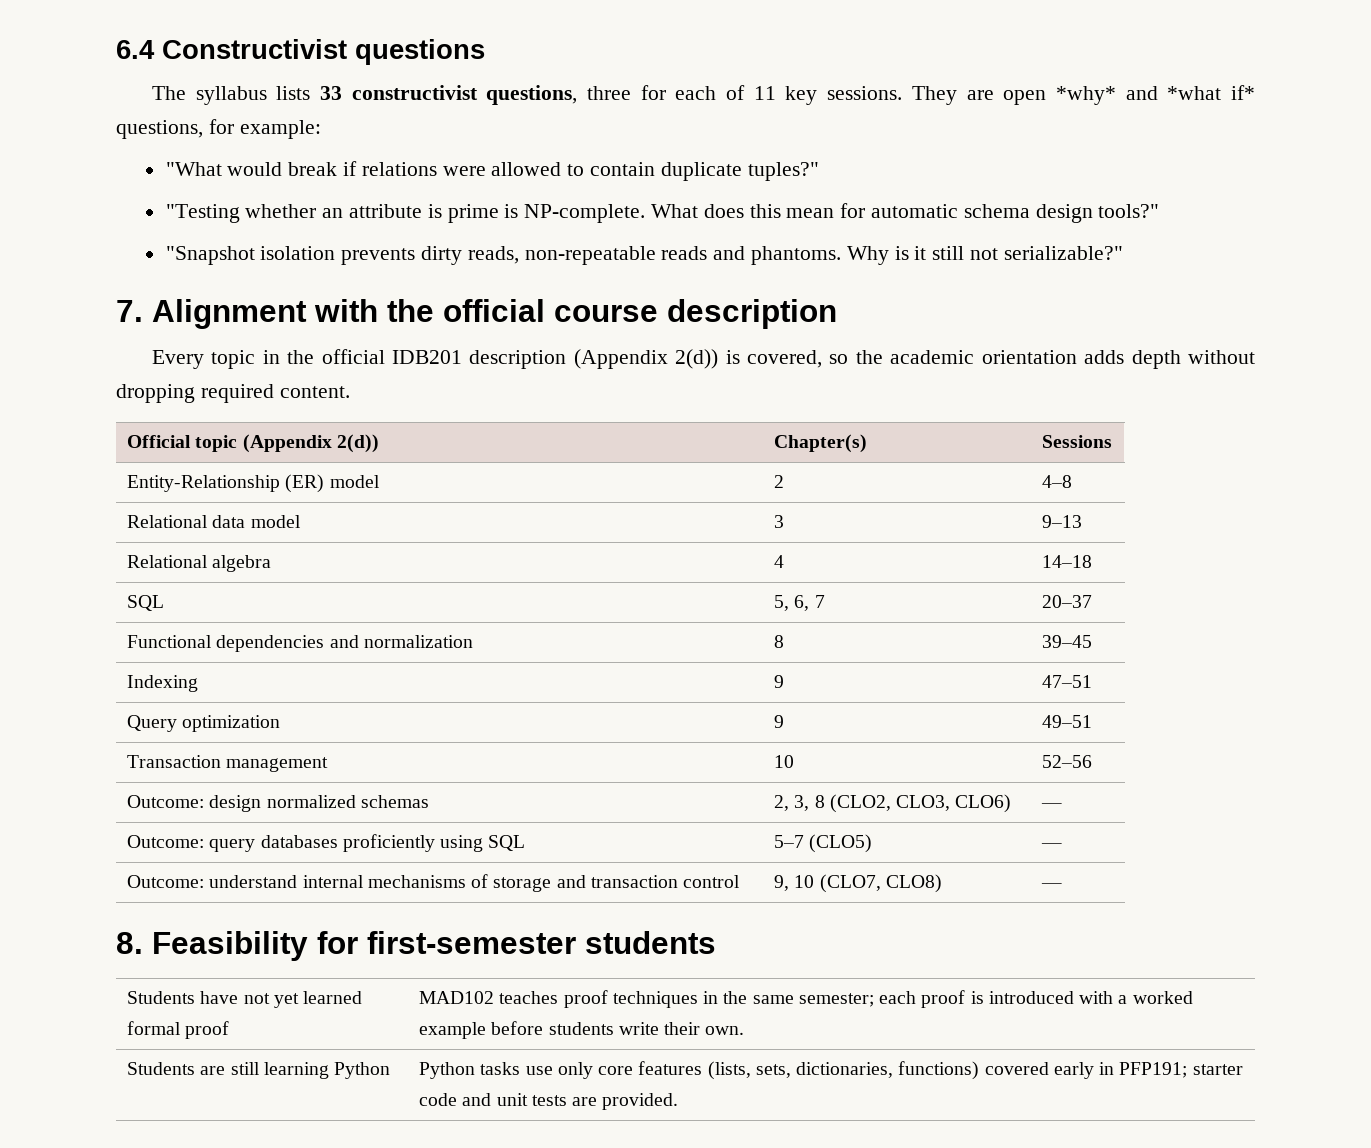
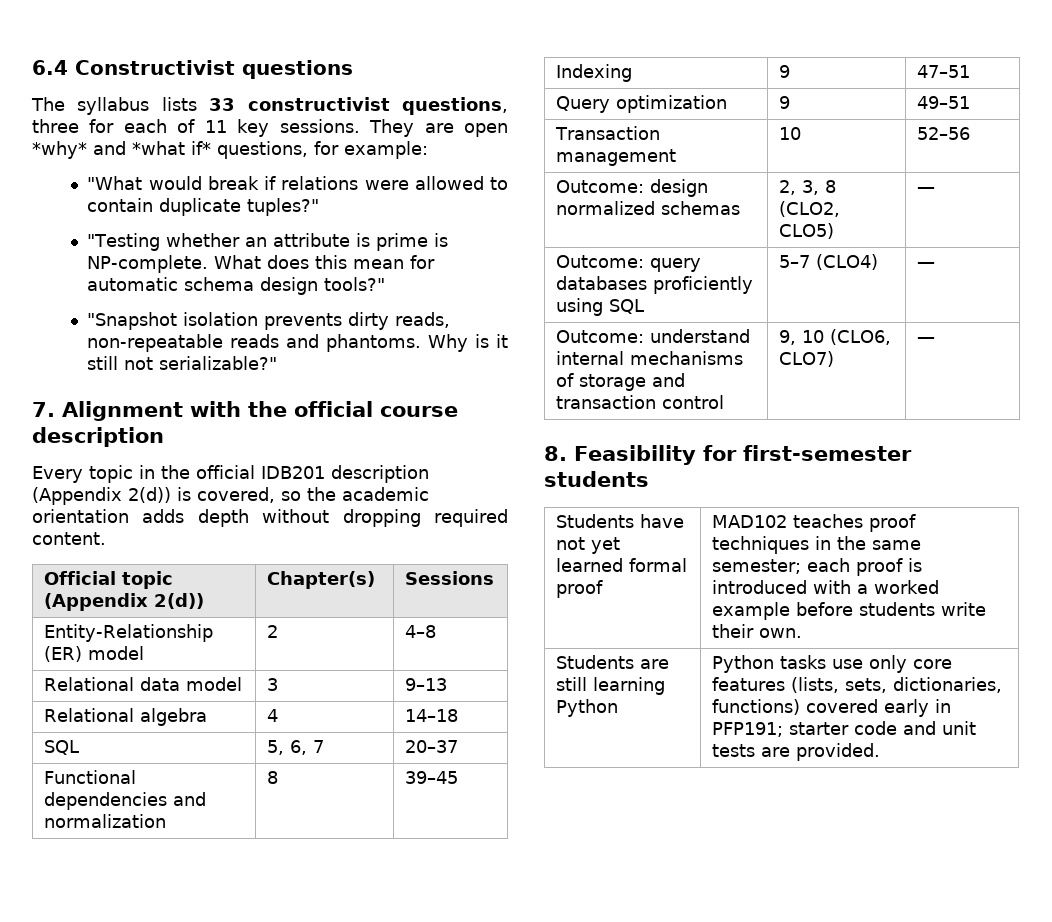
[896,794,1012,813] CLO3, CLO6) -> [778,223,834,239] CLO5)
[809,834,873,853] (CLO5) -> [815,254,878,270] (CLO4)
[819,874,942,893] (CLO7, CLO8) -> [829,329,891,345] [778,351,834,367] (CLO6, CLO7)

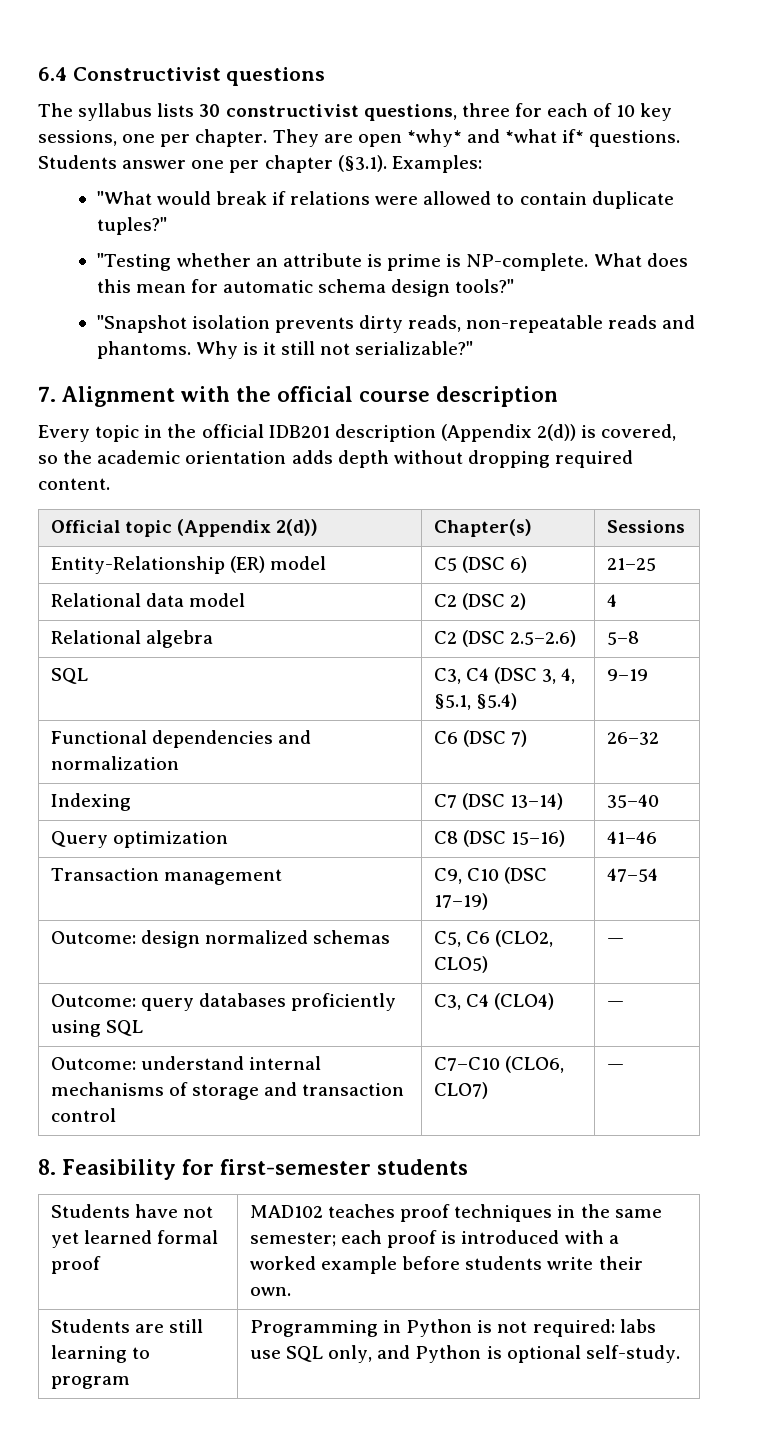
[209,98,236,111] 33 -> [199,104,221,117] 30
[204,119,360,137] 11 key sessions. -> [616,103,673,121] [38,129,268,147] 10 key sessions, one per chapter.
[217,141,428,159] questions, for example: -> [589,130,681,147] [38,155,482,173] questions. Students answer one per chapter (§3.1). Examples:
[266,625,278,638] [404,625,436,638] 2 | 4–8 -> [433,556,528,573] [606,558,656,571] C5 (DSC 6) | 21–25
[266,678,278,691] [404,678,447,691] [43,708,207,726] [266,709,278,722] [404,709,458,722] [43,740,79,755] [266,740,324,755] [404,740,458,753] [43,770,136,784] [43,792,206,810] [43,814,166,828] [266,771,278,784] [404,771,458,784] [555,64,632,82] [778,65,790,78] [916,65,970,78] [555,95,727,113] [778,96,790,109] [916,96,970,109] [554,126,660,140] [555,149,676,166] [778,127,801,140] [916,127,970,140] 3 | 9–13 // Relational algebra | 4 | 14–18 // SQL | 5, 6, 7 | 20–37 // Functional dependencies and normalization | 8 | 39–45 // Indexing | 9 | 47–51 // Query optimization | 9 | 49–51 // Transaction management | 10 | 52–56 -> [433,593,527,610] [606,594,617,607] [50,630,214,648] [433,630,577,647] [606,631,639,645] [50,668,88,684] [433,667,576,684] [433,693,518,710] [606,669,648,681] [50,730,312,748] [50,756,179,770] [433,730,528,747] [606,732,659,745] [50,793,131,811] [433,793,564,810] [606,794,659,808] [50,831,229,848] [433,830,566,847] [606,831,657,844] [50,868,283,885] [433,867,548,884] [433,893,488,910] [606,868,658,882] C2 (DSC 2) | 4 // Relational algebra | C2 (DSC 2.5–2.6) | 5–8 // SQL | C3, C4 (DSC 3, 4, §5.1, §5.4) | 9–19 // Functional dependencies and normalization | C6 (DSC 7) | 26–32 // Indexing | C7 (DSC 13–14) | 35–40 // Query optimization | C8 (DSC 15–16) | 41–46 // Transaction management | C9, C10 (DSC 17–19) | 47–54
[778,180,836,195] 2, 3, 8 -> [433,931,491,947] C5, C6
[778,255,810,268] 5–7 -> [433,994,490,1010] C3, C4
[778,330,824,345] 9, 10 -> [433,1057,500,1071] C7–C10
[555,699,618,717] [711,655,952,673] [711,677,1002,693] [711,699,951,717] [711,721,976,737] [711,743,880,761] Python | Python tasks use only core features (lists, sets, dictionaries, functions) covered early in PFP191; starter code and unit tests are provided. -> [132,1347,151,1359] [50,1376,130,1389] [249,1319,656,1337] [249,1345,680,1363] to program | Programming in Python is not required: labs use SQL only, and Python is optional self-study.

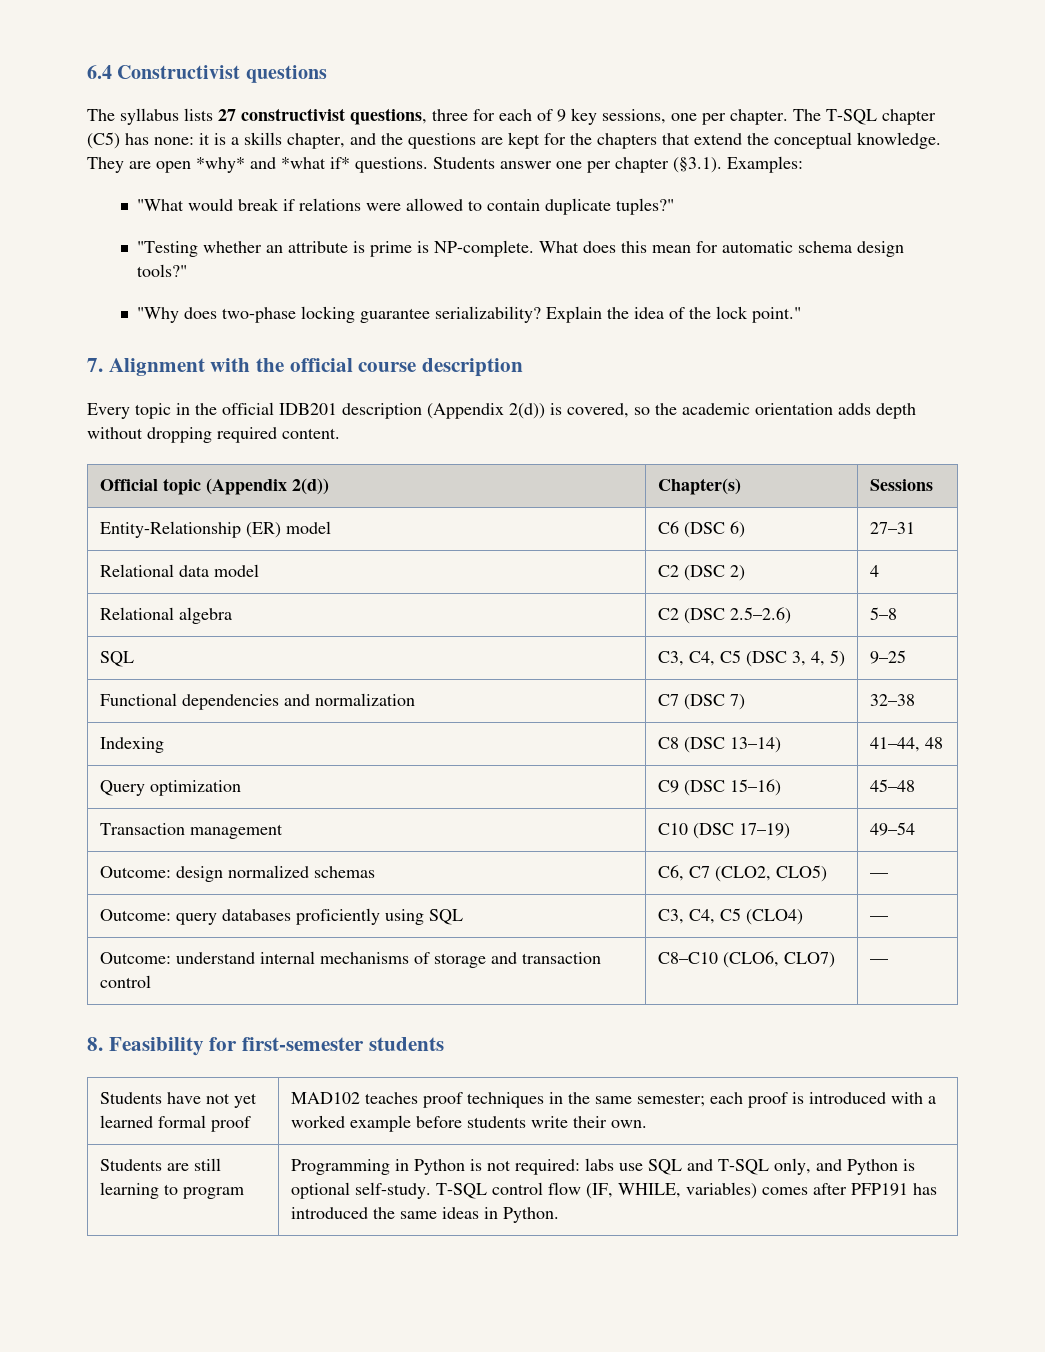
[199,104,221,117] 30 -> [218,109,236,121] 27
[616,105,636,117] 10 -> [557,109,566,122] 9
(268, 138) none -> [793,109,936,125] [87,132,941,149] The T-SQL chapter (C5) has none: it is a skills chapter, and the questions are kept for the chapters that extend the conceptual knowledge.
[96,315,696,333] [96,341,474,359] "Snapshot isolation prevents dirty reads, non-repeatable reads and phantoms. Why is it still not serializable?" -> [136,306,801,323] "Why does two-phase locking guarantee serializability? Explain the idea of the lock point."
[433,557,457,571] C5 -> [657,521,679,534] C6
[606,558,656,571] 21–25 -> [869,522,915,534] 27–31
[466,668,490,681] C4 -> [688,650,741,666] C4, C5
[433,693,518,710] [606,669,648,681] §5.1, §5.4) | 9–19 -> [829,650,845,667] [869,650,906,664] 5) | 9–25
[433,731,458,744] C6 -> [657,694,679,706] C7
[606,732,659,745] 26–32 -> [869,694,915,706] 32–38
[433,794,457,808] C7 -> [657,737,679,749] C8
[606,794,659,808] 35–40 -> [869,737,943,752] 41–44, 48
[433,831,458,844] C8 -> [657,780,679,793] C9
[606,831,657,844] 41–46 -> [869,779,915,792] 45–48
[433,868,462,884] C9, -> (283, 831) none
[606,868,658,882] 47–54 -> [869,822,915,836] 49–54
[433,931,491,947] C5, C6 -> [657,865,710,881] C6, C7
[466,994,490,1007] C4 -> [688,908,741,924] C4, C5
[433,1057,500,1071] C7–C10 -> [657,952,718,964] C8–C10
(324, 1354) none -> [686,1159,769,1175] and T-SQL
(680, 1354) none -> [435,1182,937,1199] [290,1207,559,1223] T-SQL control flow (IF, WHILE, variables) comes after PFP191 has introduced the same ideas in Python.

